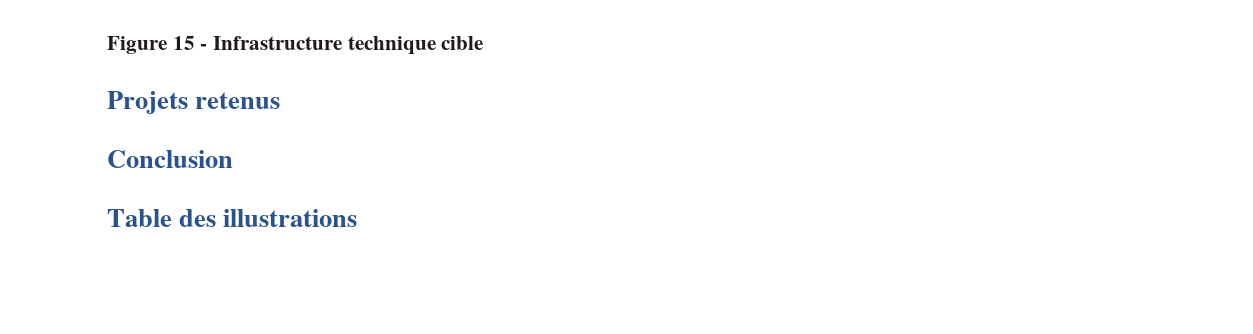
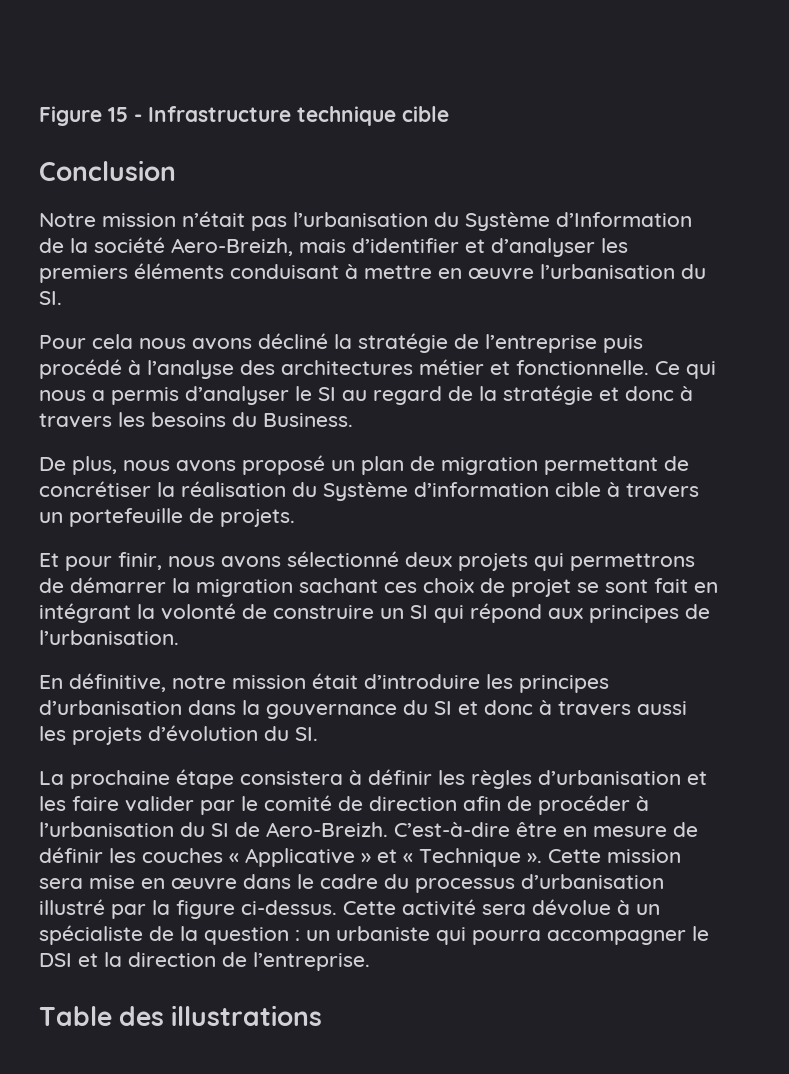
[107,91,281,114] [107,150,233,168] Projets retenus // Conclusion -> [39,160,176,181] [39,211,692,231] [39,237,628,257] [39,263,706,283] [39,291,62,305] [39,333,643,353] [39,359,716,379] [39,385,693,405] [39,412,353,428] [39,455,689,475] [39,481,699,501] [39,508,295,527] [39,551,695,571] [39,577,718,597] [39,603,710,623] [39,630,179,645] [39,673,609,693] [39,700,687,719] [39,725,318,745] [39,769,707,789] [39,795,649,815] [39,822,698,837] [39,847,681,867] [39,874,664,893] [39,899,660,919] [39,925,709,945] [39,952,370,971] Conclusion // Notre mission n’était pas l’urbanisation du Système d’Information de la société Aero-Breizh, mais d’identifier et d’analyser les premiers éléments conduisant à mettre en œuvre l’urbanisation du SI. // Pour cela nous avons décliné la stratégie de l’entreprise puis procédé à l’analyse des architectures métier et fonctionnelle. Ce qui nous a permis d’analyser le SI au regard de la stratégie et donc à travers les besoins du Business. // De plus, nous avons proposé un plan de migration permettant de concrétiser la réalisation du Système d’information cible à travers un portefeuille de projets. // Et pour finir, nous avons sélectionné deux projets qui permettrons de démarrer la migration sachant ces choix de projet se sont fait en intégrant la volonté de construire un SI qui répond aux principes de l’urbanisation. // En définitive, notre mission était d’introduire les principes d’urbanisation dans la gouvernance du SI et donc à travers aussi les projets d’évolution du SI. // La prochaine étape consistera à définir les règles d’urbanisation et les faire valider par le comité de direction afin de procéder à l’urbanisation du SI de Aero-Breizh. C’est-à-dire être en mesure de définir les couches « Applicative » et « Technique ». Cette mission sera mise en œuvre dans le cadre du processus d’urbanisation illustré par la figure ci-dessus. Cette activité sera dévolue à un spécialiste de la question : un urbaniste qui pourra accompagner le DSI et la direction de l’entreprise.

